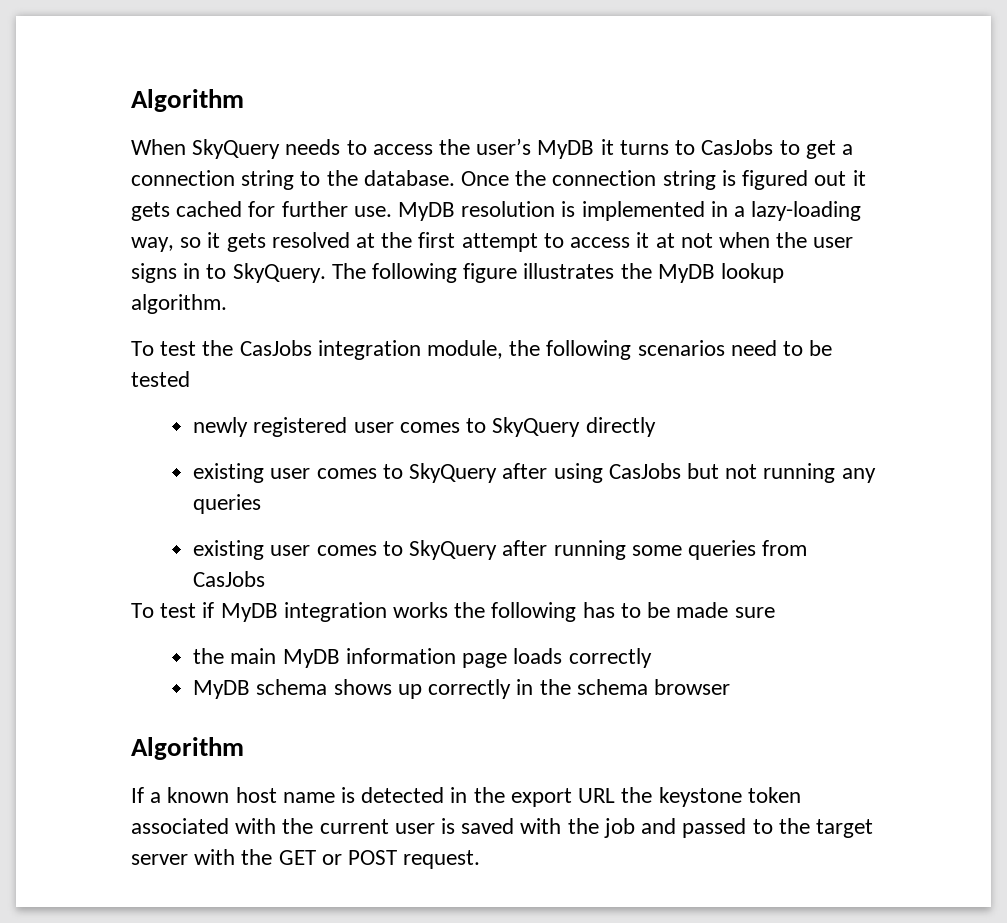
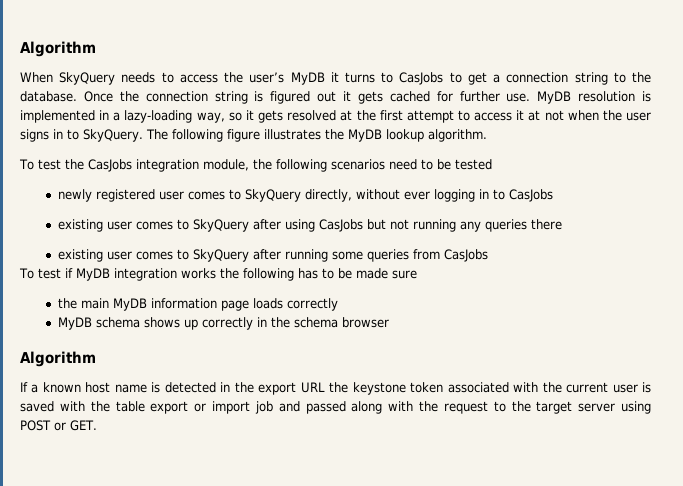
[585,417,656,437] directly -> [304,189,553,202] directly, without ever logging in to CasJobs
(262, 504) none -> [530,219,562,230] there
[603,818,873,838] [131,849,481,869] job and passed to the target server with the GET or POST request. -> [115,401,651,414] [20,420,97,431] table export or import job and passed along with the request to the target server using POST or GET.

